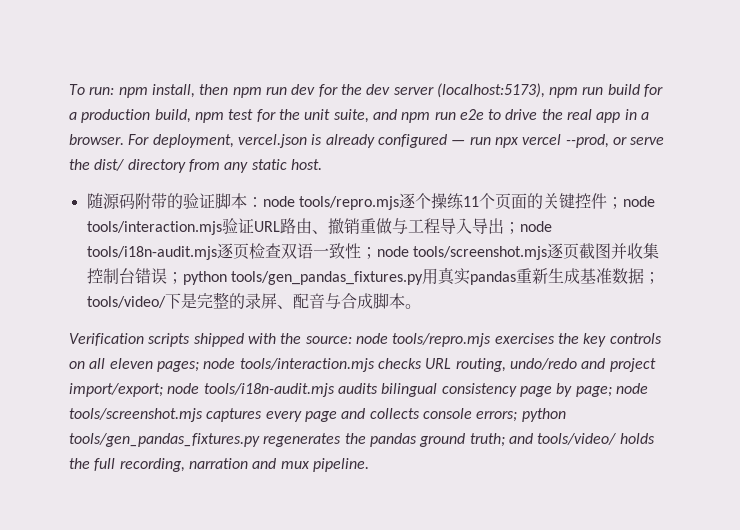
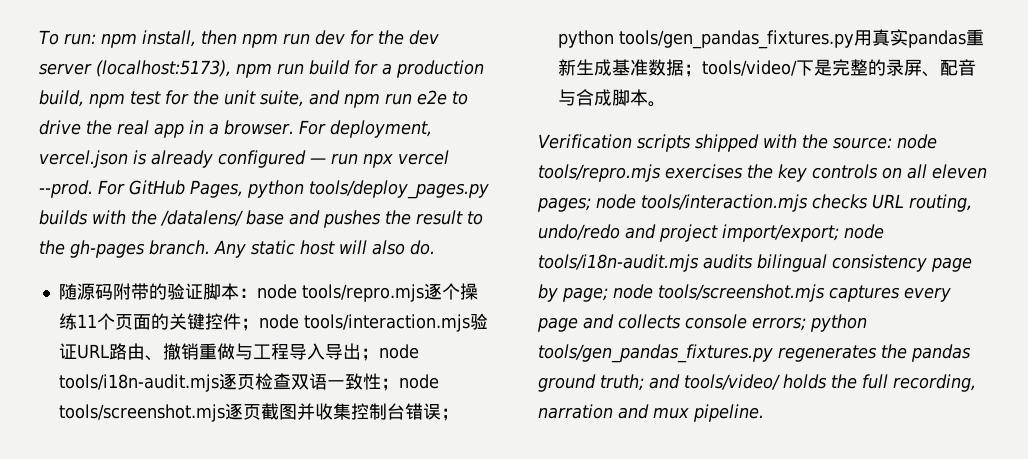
[565,134,665,148] [69,159,322,173] --prod, or serve the dist/ directory from any static host. -> [39,180,489,199] [39,210,483,228] [39,240,435,258] --prod. For GitHub Pages, python tools/deploy_pages.py builds with the /datalens/ base and pushes the result to the gh-pages branch. Any static host will also do.

